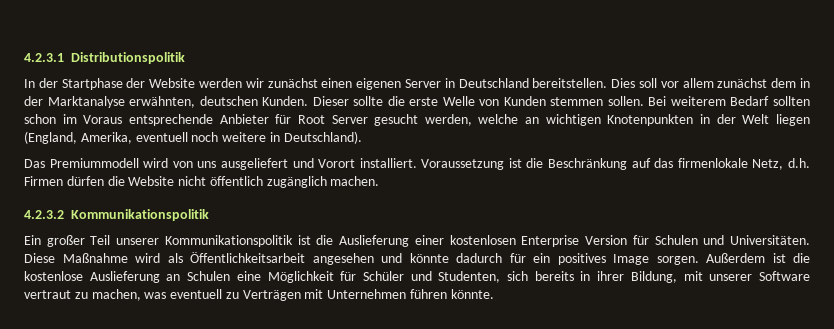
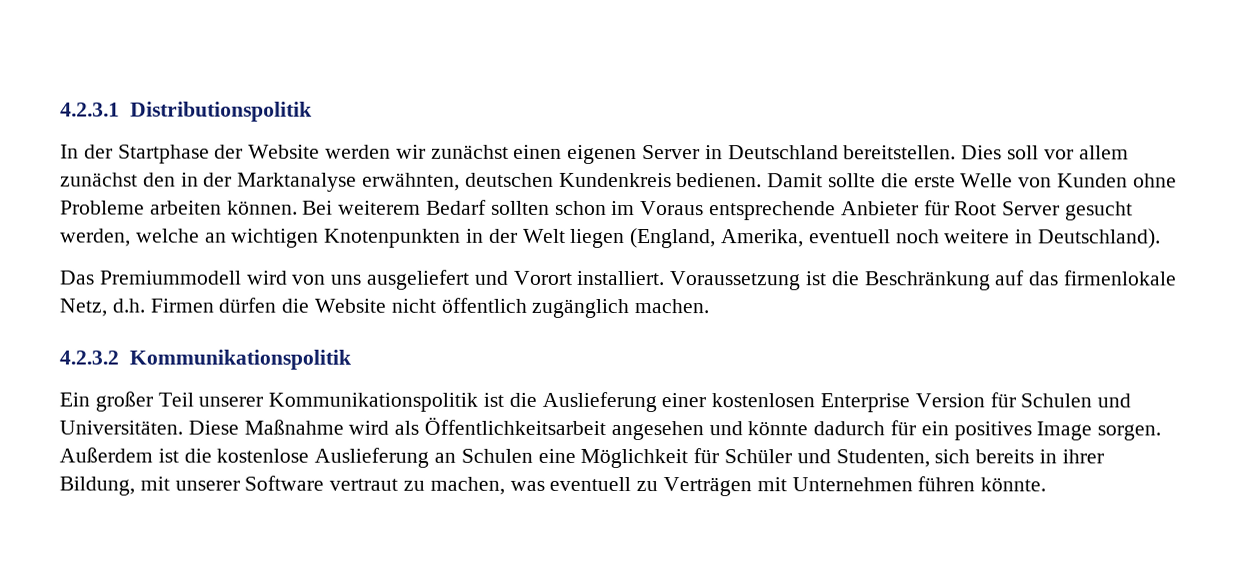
[771,78,797,88] dem -> [142,172,176,187] den
[262,96,349,106] Kunden. Dieser -> [558,172,824,188] Kundenkreis bedienen. Damit
[550,96,644,106] stemmen sollen. -> [1132,173,1177,188] [60,200,298,215] ohne Probleme arbeiten können.

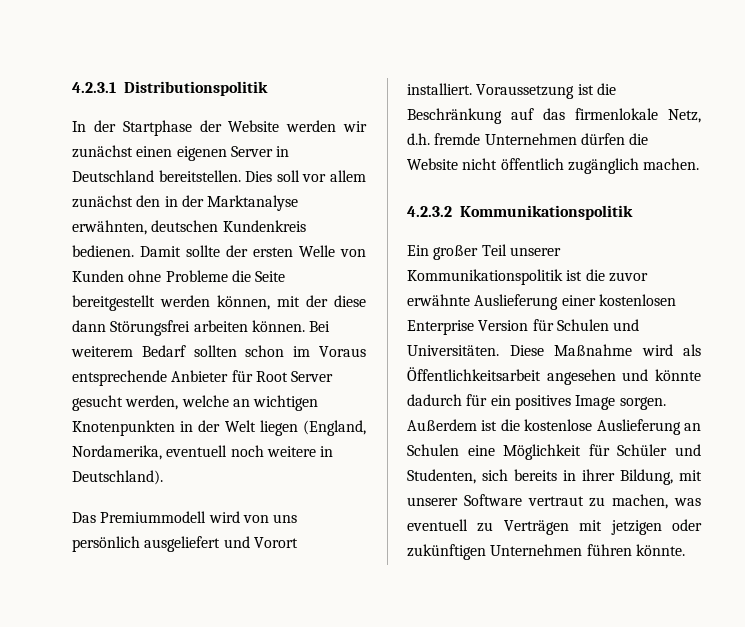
[880,173,956,188] die erste -> [226,245,293,257] der ersten
(145, 207) none -> [231,270,286,282] [72,295,366,311] [72,320,191,336] die Seite bereitgestellt werden können, mit der diese dann Störungsfrei
[721,229,805,248] Amerika, -> [72,445,162,460] Nordamerika,
(363, 279) none -> [72,536,140,552] persönlich
[149,298,214,313] Firmen -> [434,133,577,145] fremde Unternehmen
(537, 399) none -> [608,272,648,282] [407,294,470,306] zuvor erwähnte
(787, 484) none -> [610,519,702,535] [407,544,486,560] jetzigen oder zukünftigen

